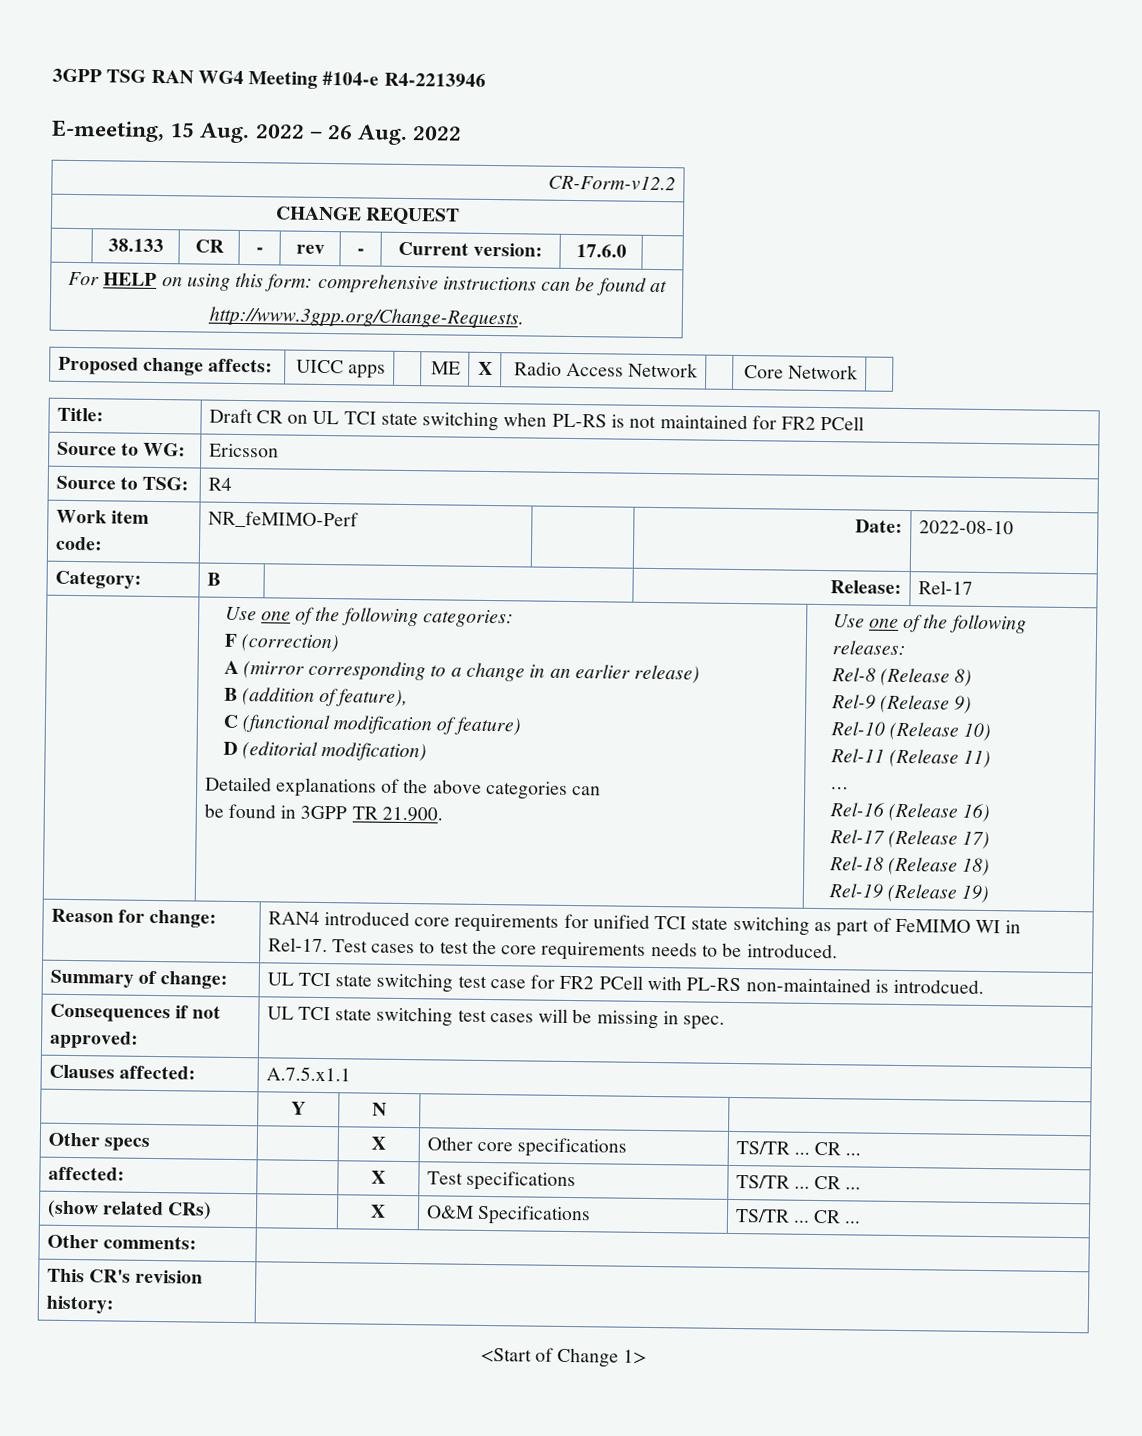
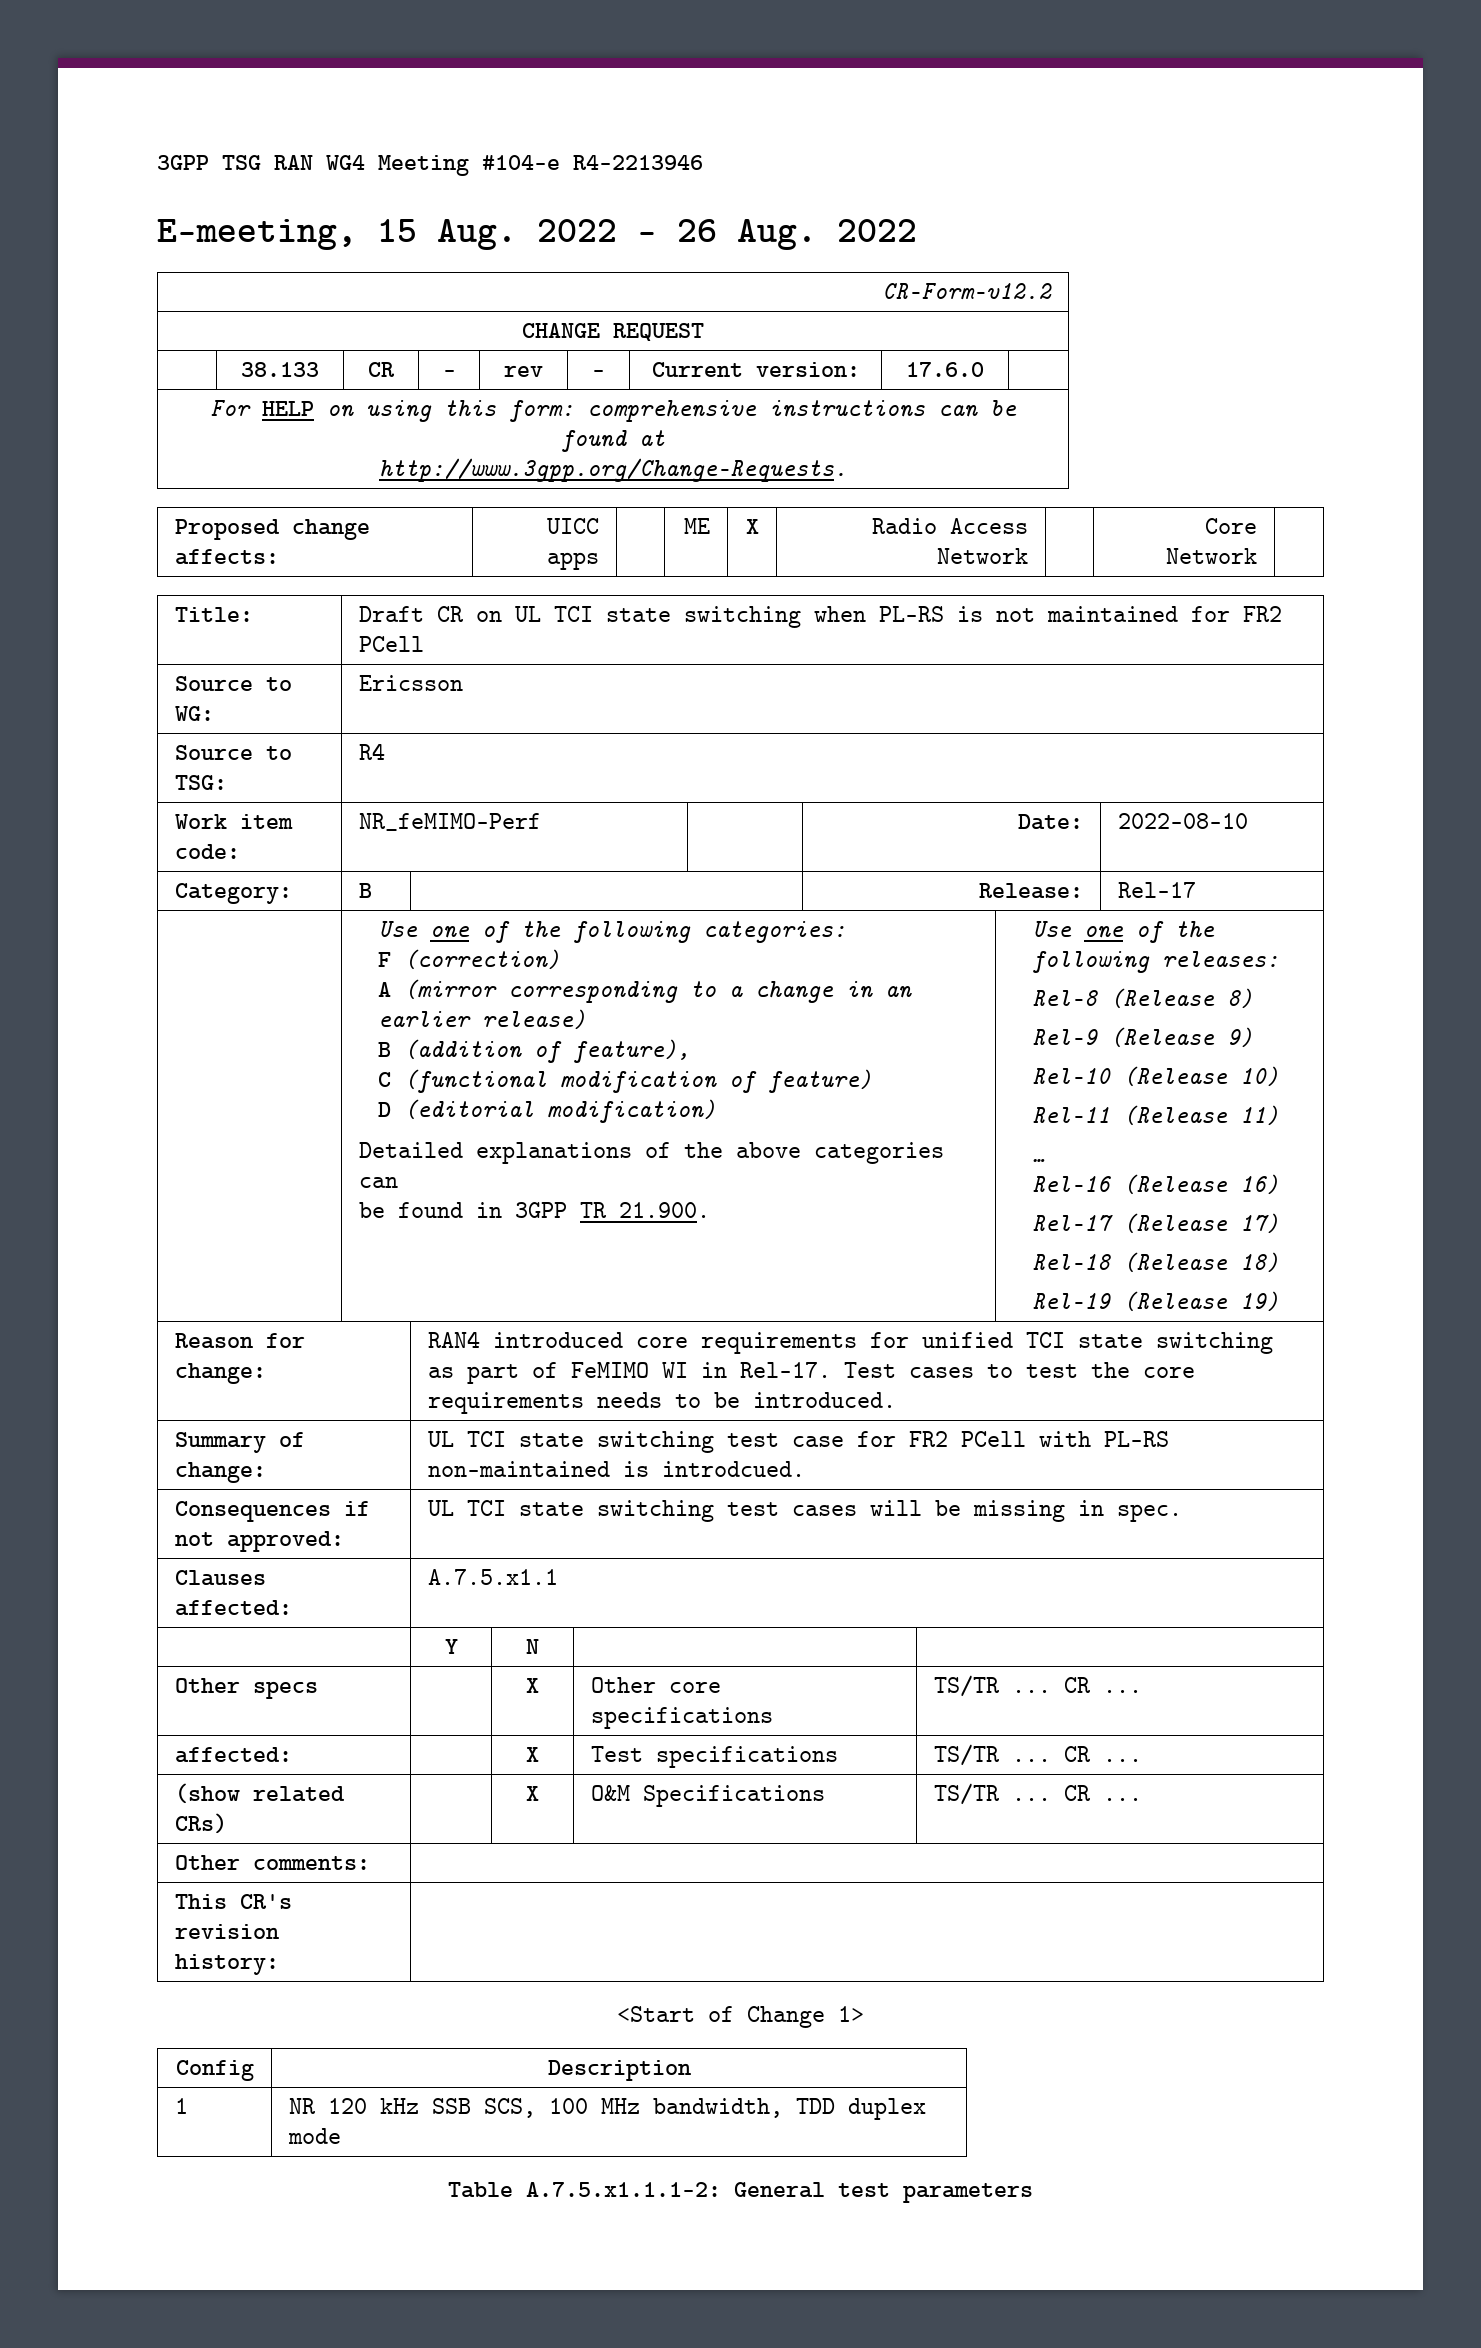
(648, 1356) none -> [175,2060,254,2081] [547,2060,691,2081] [174,2098,188,2114] [288,2098,926,2120] [287,2128,341,2144] [448,2182,1033,2203] // Config | Description // 1 | NR 120 kHz SSB SCS, 100 MHz bandwidth, TDD duplex mode // Table A.7.5.x1.1.1-2: General test parameters

